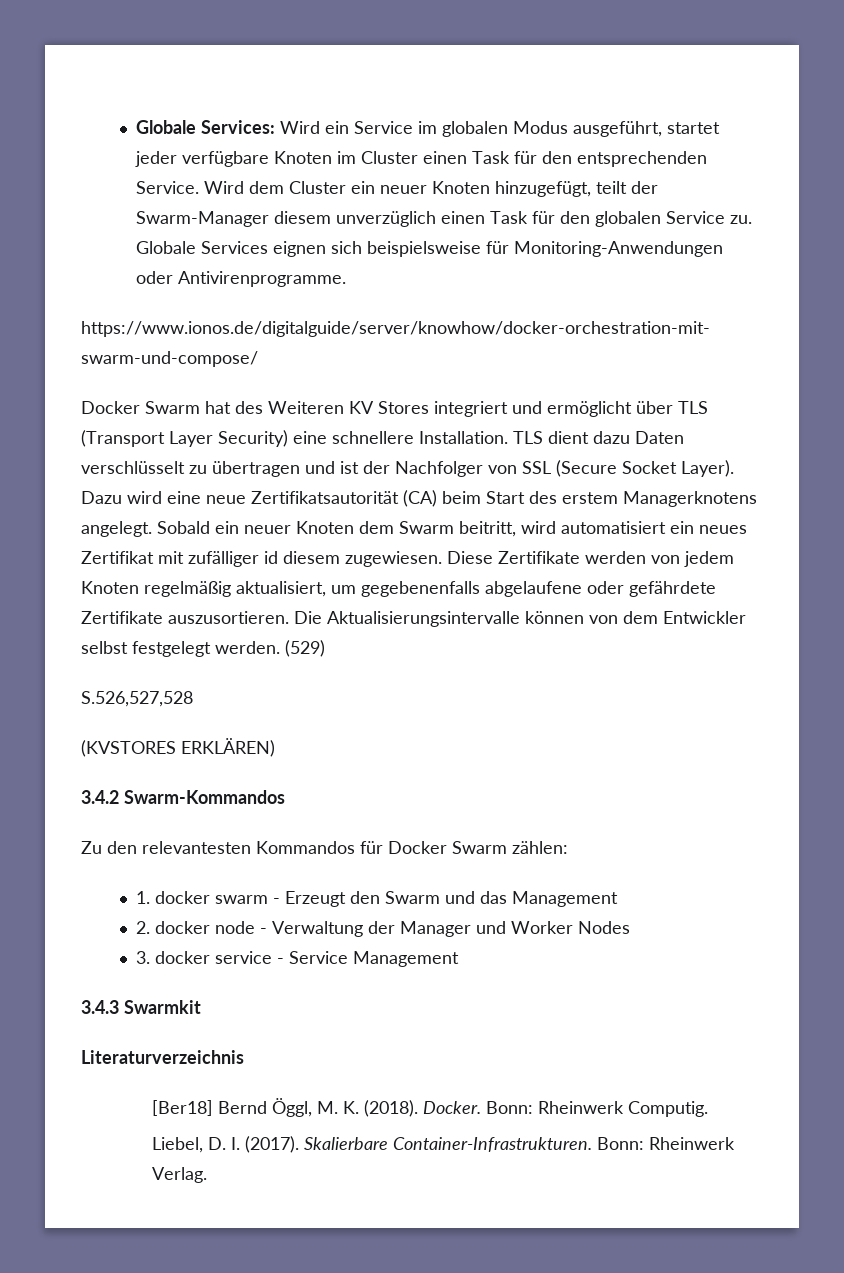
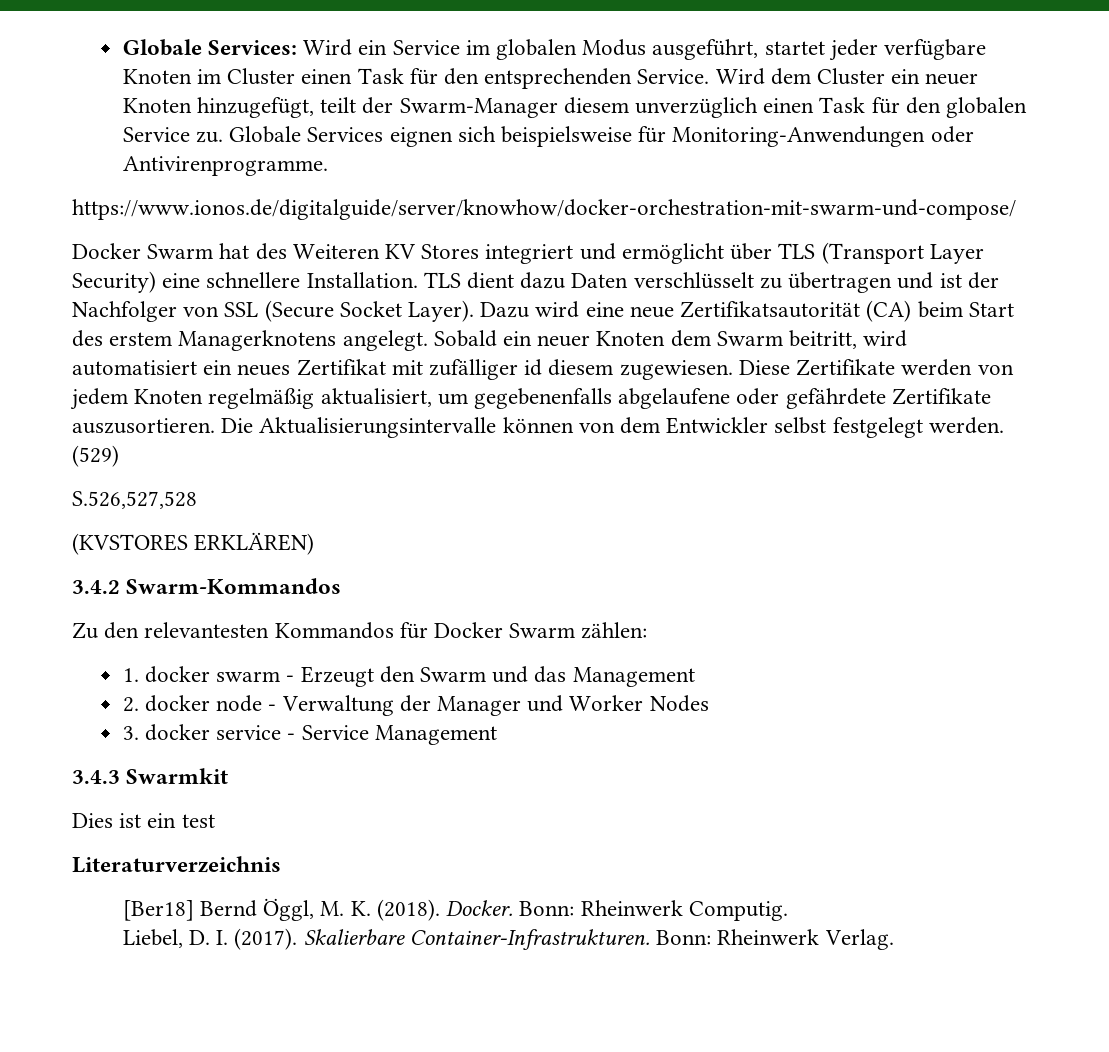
(201, 1007) none -> [72,813,215,828] // Dies ist ein test

